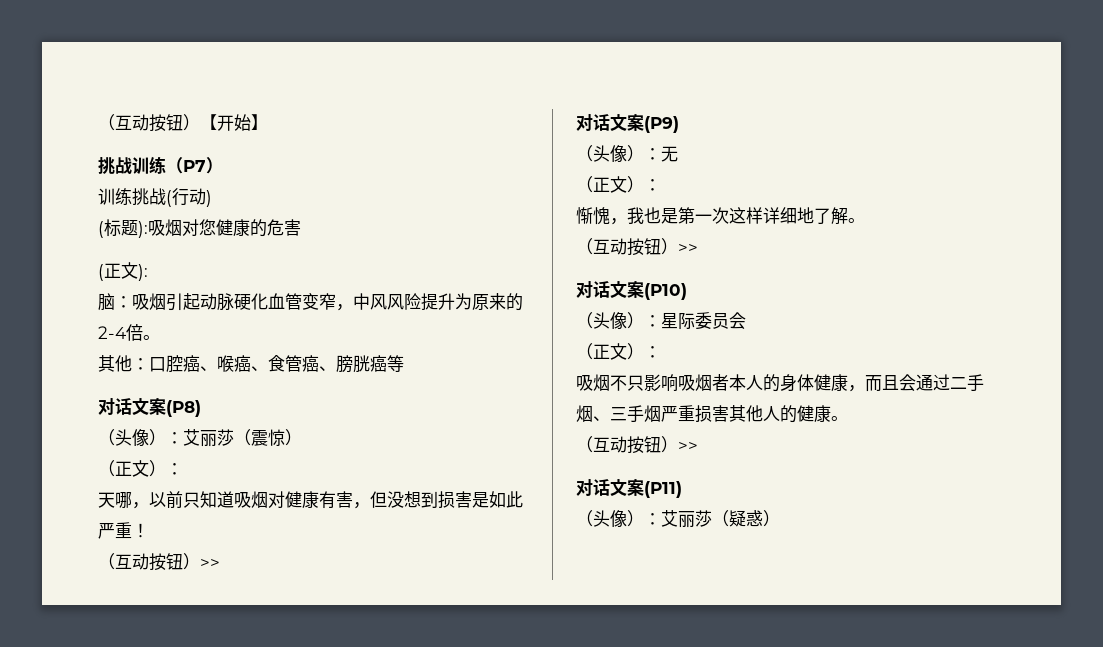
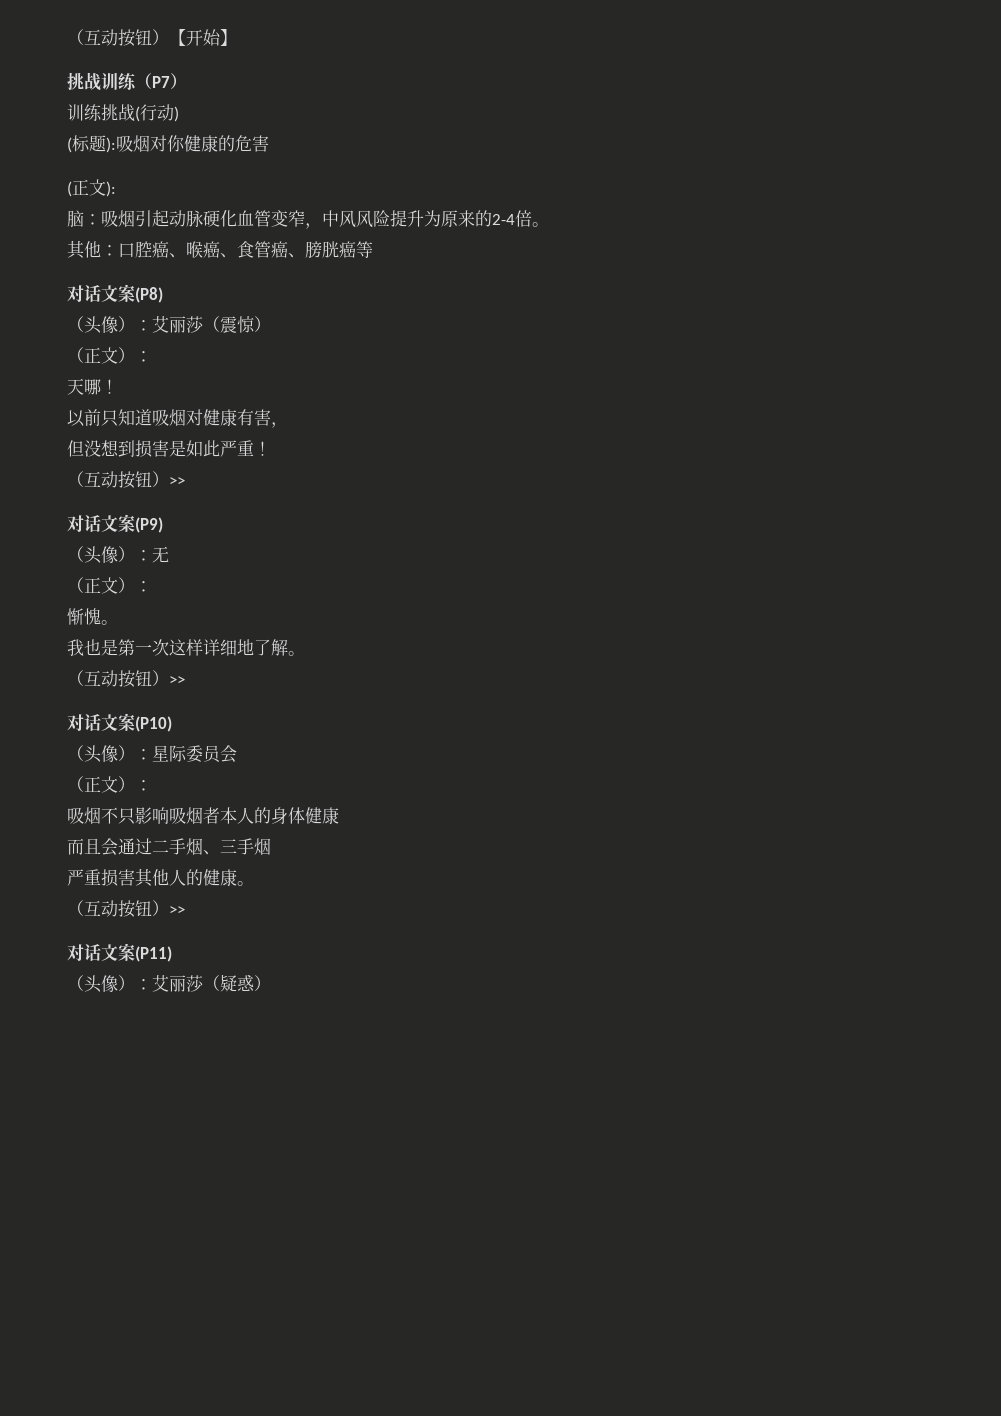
[199,219,216,236] 您 -> [167,135,185,152] 你
[132,502,149,509] ， -> [101,379,118,394] ！ //
(370, 505) none -> (288, 425) //
[610,218,627,225] ， -> [101,620,118,625] 。 //
[848,385,865,392] ， -> (339, 815) //
(661, 413) none -> (271, 846) //

